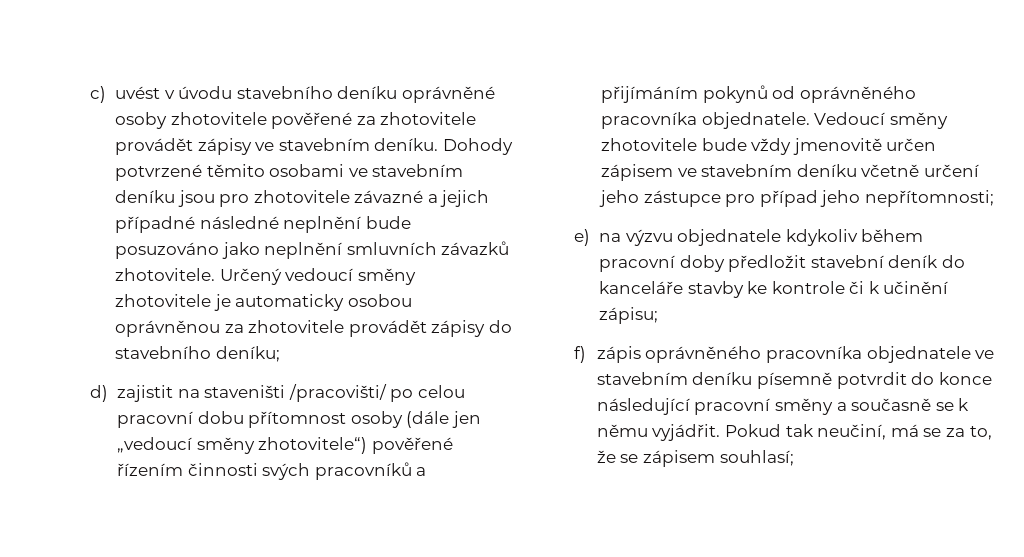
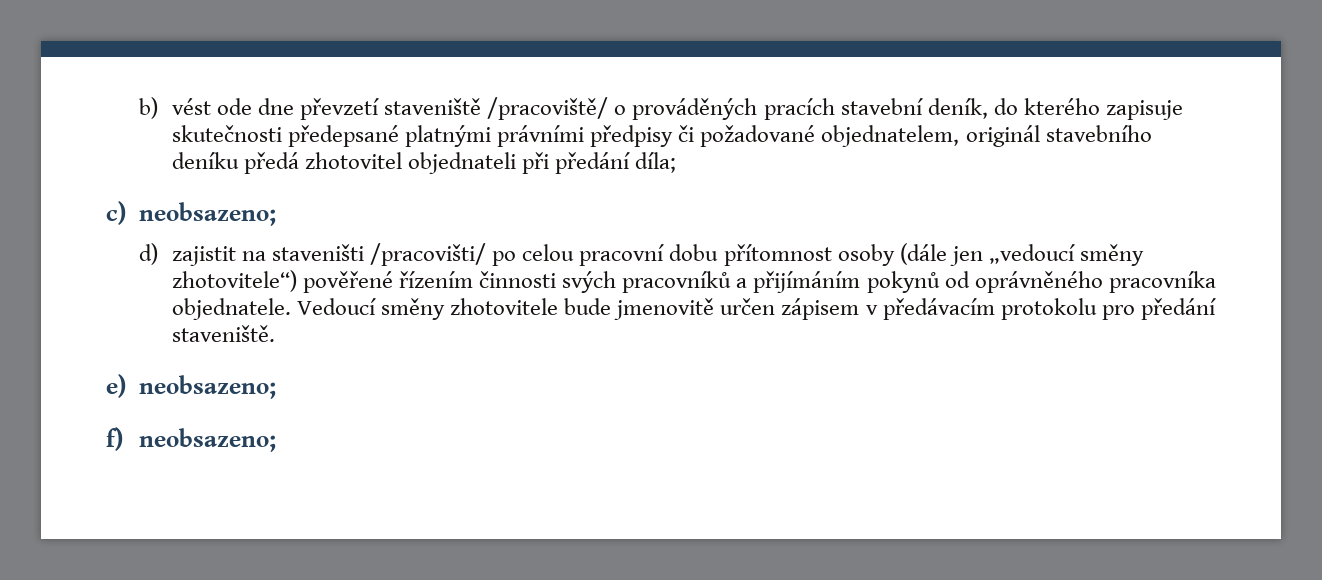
[90,86,495,103] [114,112,477,129] [114,138,513,155] [114,164,464,181] [114,190,490,207] [114,216,411,233] [114,241,510,259] [114,268,416,285] [114,294,412,311] [114,320,512,337] [114,346,280,362] c) uvést v úvodu stavebního deníku oprávněné osoby zhotovitele pověřené za zhotovitele provádět zápisy ve stavebním deníku. Dohody potvrzené těmito osobami ve stavebním deníku jsou pro zhotovitele závazné a jejich případné následné neplnění bude posuzováno jako neplnění smluvních závazků zhotovitele. Určený vedoucí směny zhotovitele je automaticky osobou oprávněnou za zhotovitele provádět zápisy do stavebního deníku; -> [138,97,1183,120] [171,125,1152,147] [171,152,677,174] [106,201,276,226] b) vést ode dne převzetí staveniště /pracoviště/ o prováděných pracích stavební deník, do kterého zapisuje skutečnosti předepsané platnými právními předpisy či požadované objednatelem, originál stavebního deníku předá zhotovitel objednateli při předání díla; // c) neobsazeno;
[751,138,792,155] vždy -> (612, 306) none
[677,164,980,177] [598,190,994,207] [574,229,924,246] [598,255,965,272] [598,281,950,298] [598,307,658,324] [574,346,995,363] [596,372,992,389] [596,398,970,415] [596,424,992,441] [596,450,794,467] ve stavebním deníku včetně určení jeho zástupce pro případ jeho nepřítomnosti; // e) na výzvu objednatele kdykoliv během pracovní doby předložit stavební deník do kanceláře stavby ke kontrole či k učinění zápisu; // f) zápis oprávněného pracovníka objednatele ve stavebním deníku písemně potvrdit do konce následující pracovní směny a současně se k němu vyjádřit. Pokud tak neučiní, má se za to, že se zápisem souhlasí; -> [865,298,1216,320] [171,325,275,342] [106,374,276,399] [106,427,276,452] v předávacím protokolu pro předání staveniště. // e) neobsazeno; // f) neobsazeno;

